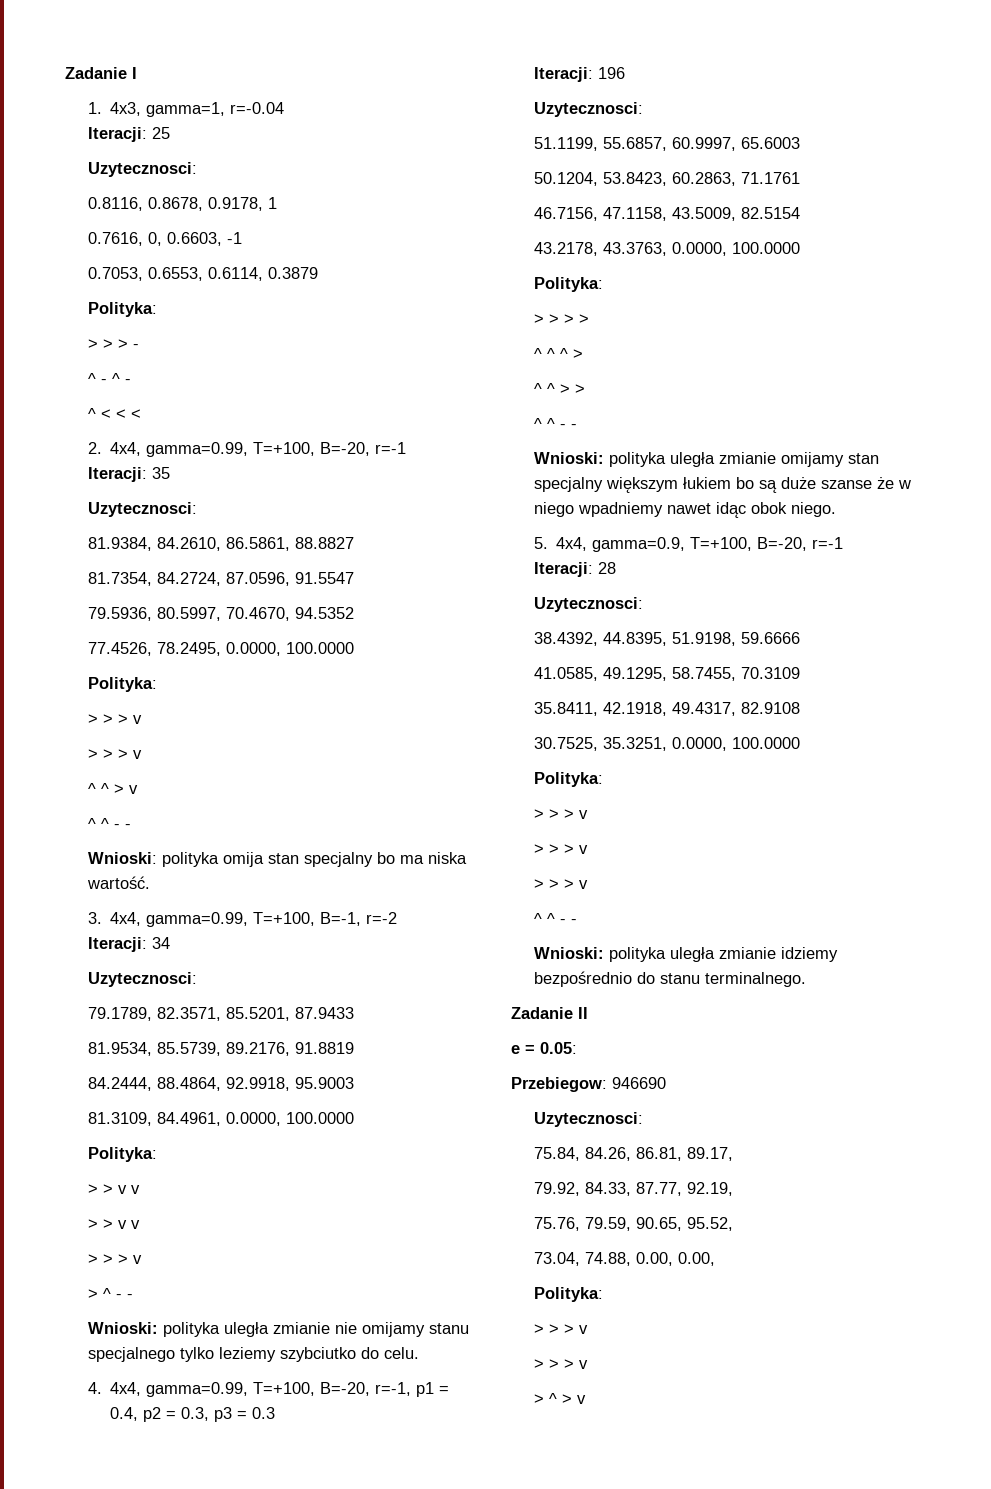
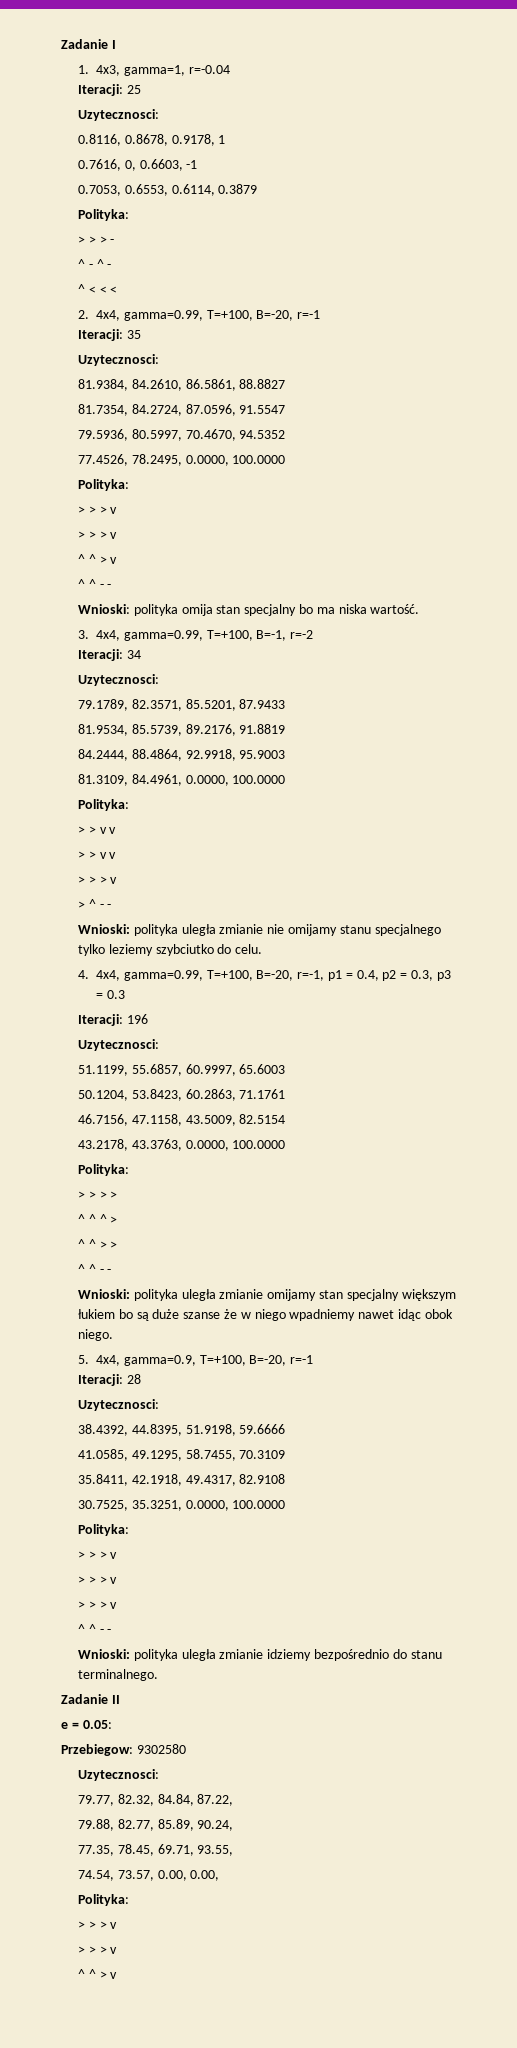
[612,1077,666,1089] [533,1112,643,1127] [533,1147,733,1161] [533,1182,733,1196] [533,1217,733,1231] [533,1252,631,1266] 946690 // Uzytecznosci: // 75.84, 84.26, 86.81, 89.17, // 79.92, 84.33, 87.77, 92.19, // 75.76, 79.59, 90.65, 95.52, // 73.04, 74.88, -> [136,1744,186,1754] [78,1769,160,1781] [78,1794,234,1806] [78,1819,234,1831] [78,1844,234,1856] [78,1870,154,1881] 9302580 // Uzytecznosci: // 79.77, 82.32, 84.84, 87.22, // 79.88, 82.77, 85.89, 90.24, // 77.35, 78.45, 69.71, 93.55, // 74.54, 73.57,
[533,1394,544,1404] > -> [78,1969,86,1979] ^

